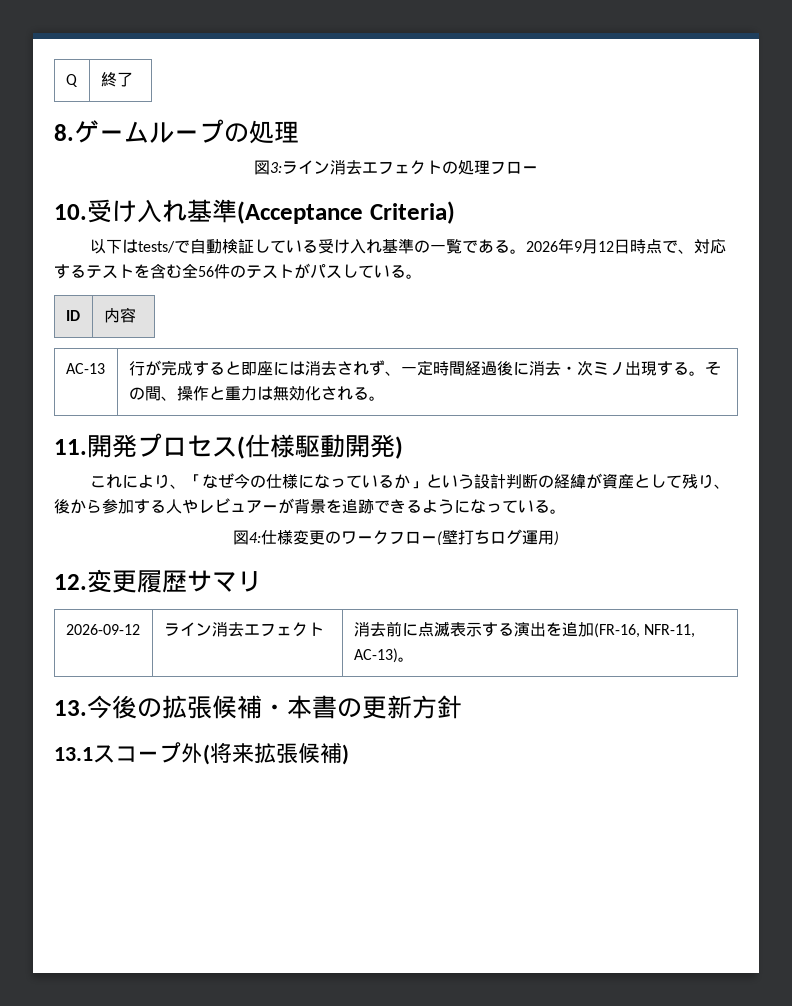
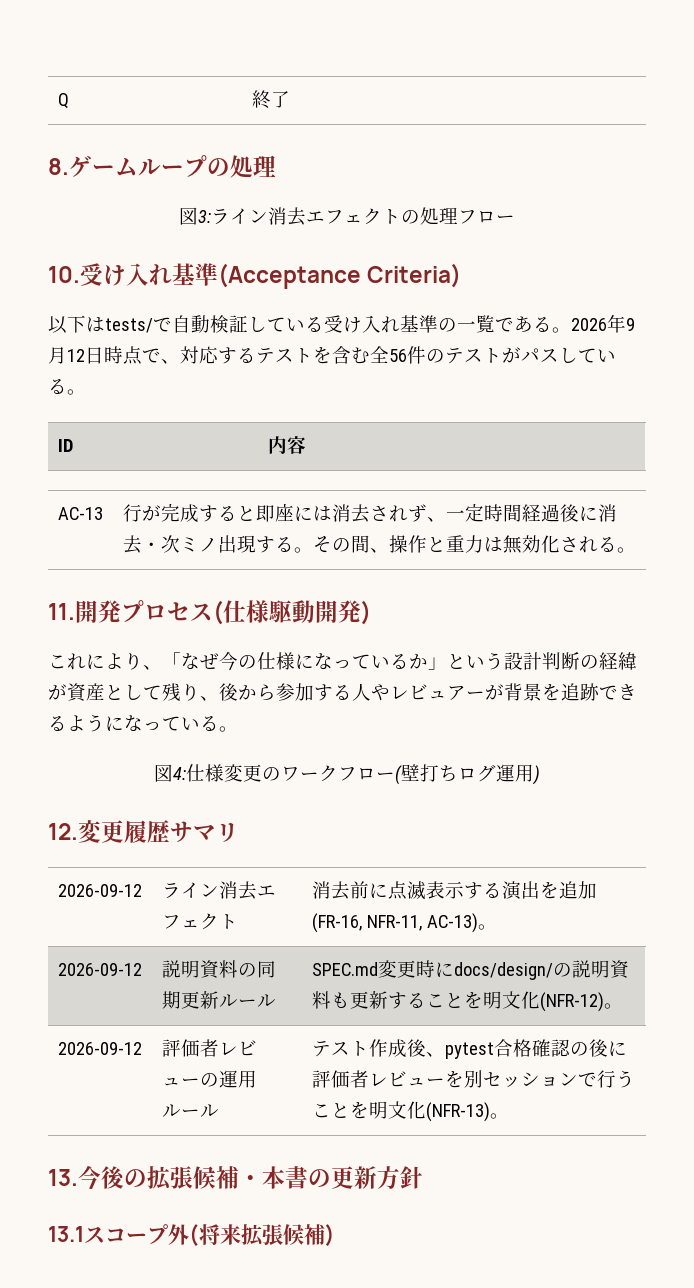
(414, 659) none -> [57,963,142,976] [161,960,276,979] [161,991,276,1009] [311,960,629,980] [311,991,623,1012] [57,1042,142,1055] [161,1039,257,1057] [161,1070,257,1088] [161,1104,219,1117] [311,1039,627,1059] [311,1070,635,1088] [311,1101,509,1122] // 2026-09-12 | 説明資料の同期更新ルール | SPEC.md変更時にdocs/design/の説明資料も更新することを明文化(NFR-12)。 // 2026-09-12 | 評価者レビューの運用ルール | テスト作成後、pytest合格確認の後に評価者レビューを別セッションで行うことを明文化(NFR-13)。

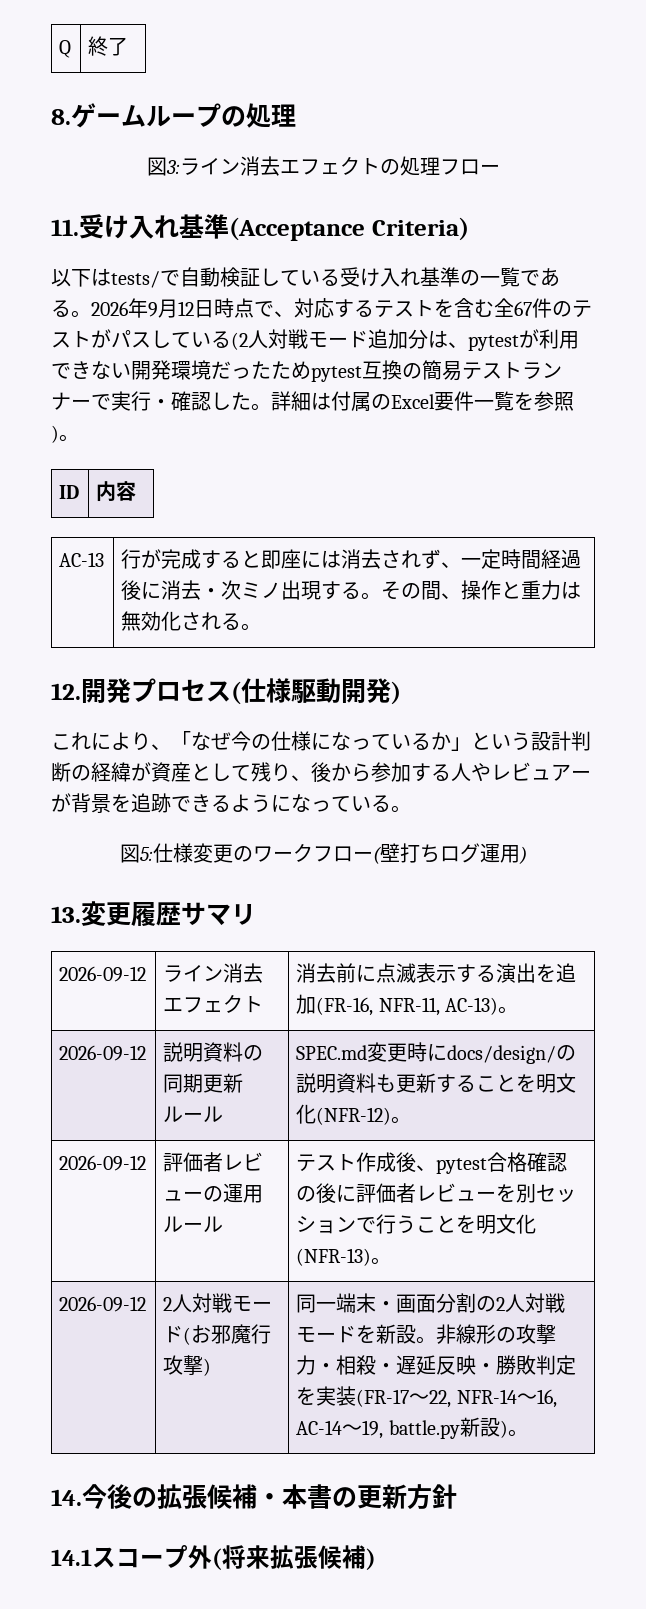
[48,266,80,283] 10. -> [51,219,79,236] 11.
[389,349,407,362] 56 -> [514,301,532,316] 67
(67, 386) none -> [231,329,579,351] [51,360,562,382] [51,391,574,412] [51,425,59,443] (2人対戦モード追加分は、pytestが利用できない開発環境だったためpytest互換の簡易テストランナーで実行・確認した。詳細は付属のExcel要件一覧を参照)
[48,603,75,620] 11. -> [51,683,81,700] 12.
[173,767,186,780] 4: -> [139,847,153,861] 5:
[48,823,78,840] 12. -> [51,906,81,923] 13.
[48,1169,78,1186] // 13. -> [59,1296,147,1312] [163,1293,273,1313] [163,1324,272,1345] [163,1355,212,1376] [296,1293,566,1313] [296,1324,557,1344] [296,1355,577,1375] [296,1386,557,1408] [296,1417,528,1439] [51,1489,82,1506] // 2026-09-12 | 2人対戦モード(お邪魔行攻撃) | 同一端末・画面分割の2人対戦モードを新設。非線形の攻撃力・相殺・遅延反映・勝敗判定を実装(FR-17〜22, NFR-14〜16, AC-14〜19, battle.py新設)。 // 14.
[48,1226,84,1242] 13.1 -> [51,1549,92,1566] 14.1

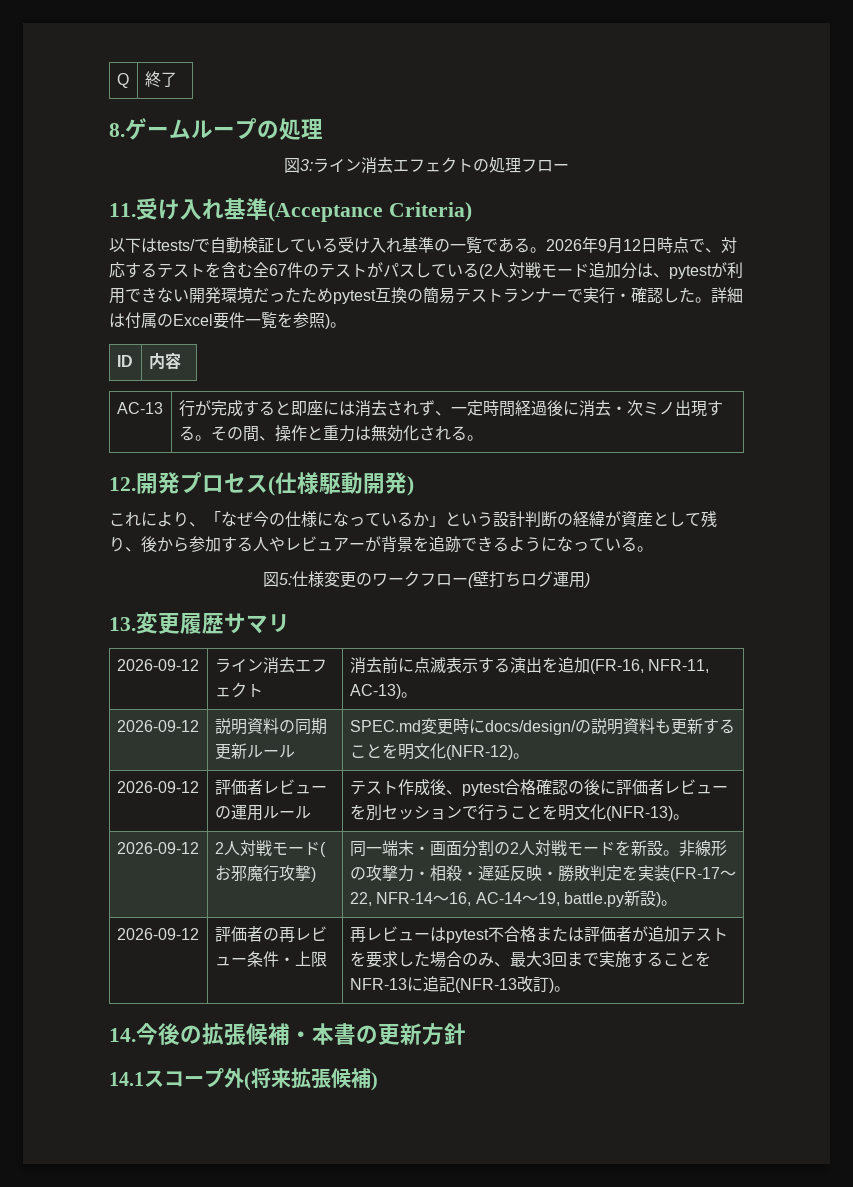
(528, 1433) none -> [116,928,199,940] [214,926,327,943] [214,951,327,967] [349,926,728,943] [349,951,711,968] [349,976,570,993] // 2026-09-12 | 評価者の再レビュー条件・上限 | 再レビューはpytest不合格または評価者が追加テストを要求した場合のみ、最大3回まで実施することをNFR-13に追記(NFR-13改訂)。

